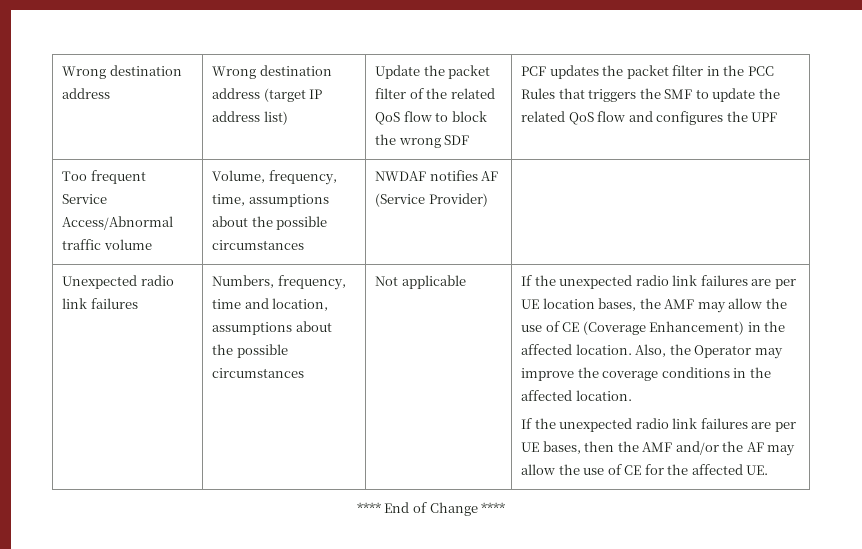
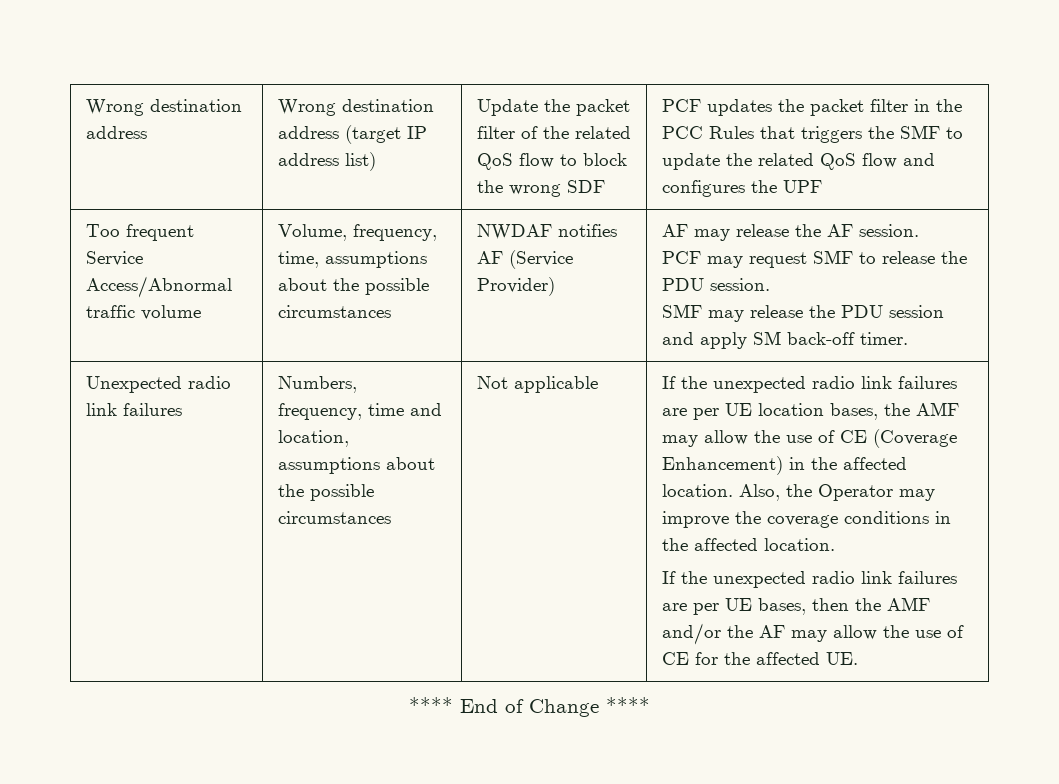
(488, 200) none -> [661,224,919,241] [661,250,967,268] [661,278,770,291] [661,304,944,322] [661,331,908,349] AF may release the AF session. // PCF may request SMF to release the PDU session. // SMF may release the PDU session and apply SM back-off timer.

